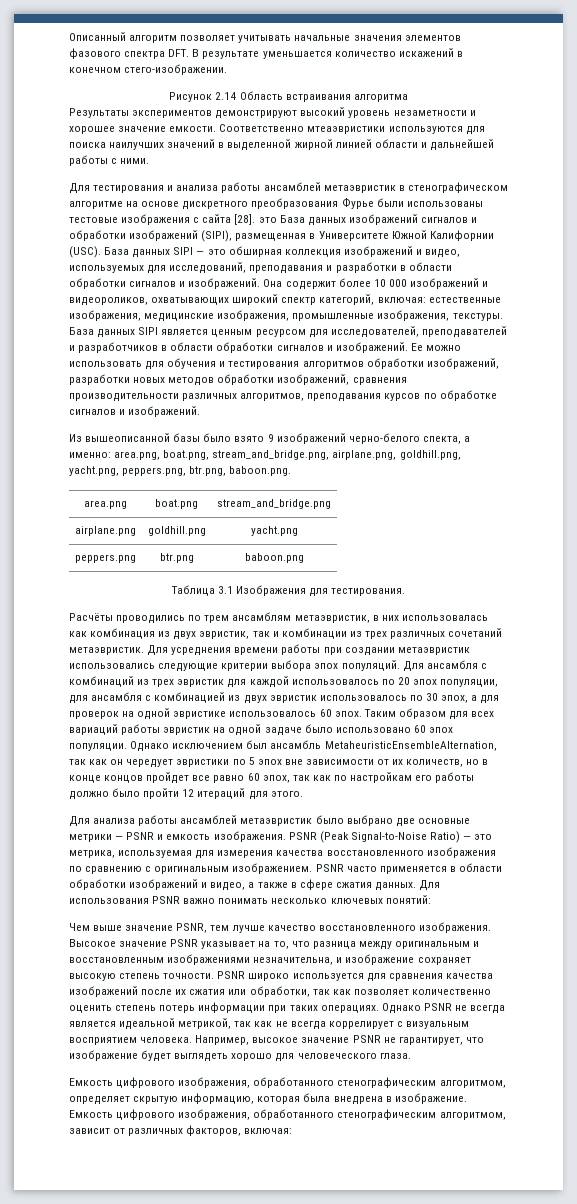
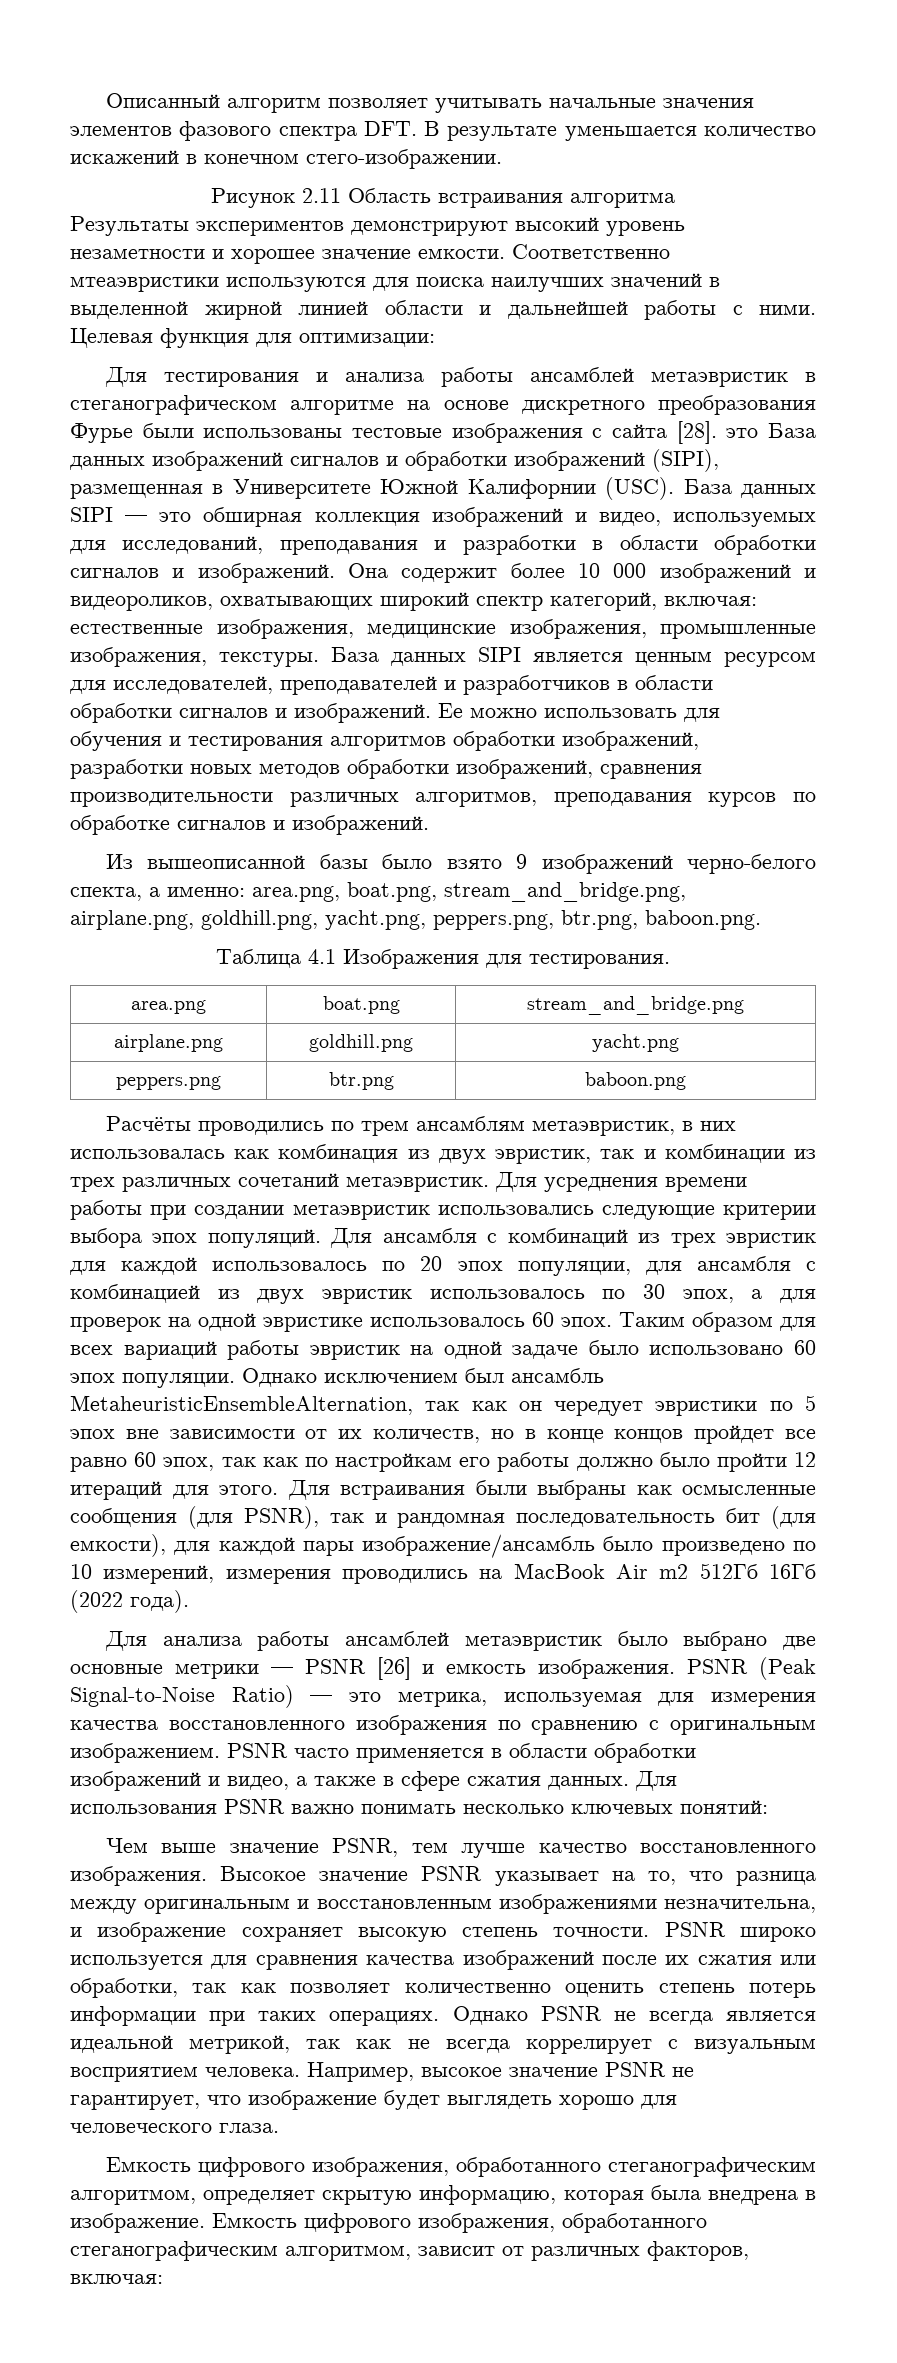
[215,92,237,100] 2.14 -> [302,188,341,203] 2.11
(150, 161) none -> [70,328,435,348] Целевая функция для оптимизации:
[407,182,508,193] стенографическом -> [70,395,277,415] стеганографическом
(292, 471) none -> [216,949,670,969] // Таблица 4.1 Изображения для тестирования.
[170,585,406,597] // Таблица 3.1 Изображения для тестирования. -> (686, 1081) none
(303, 794) none -> [287,1480,816,1500] [70,1506,816,1529] [70,1534,817,1558] [70,1563,816,1584] [70,1590,189,1613] Для встраивания были выбраны как осмысленные сообщения (для PSNR), так и рандомная последовательность бит (для емкости), для каждой пары изображение/ансамбль было произведено по 10 измерений, измерения проводились на MacBook Air m2 512Гб 16Гб (2022 года).
(155, 836) none -> [376,1657,411,1680] [26]
[337,1077,437,1088] стенографическим -> [608,2157,816,2177] стеганографическим
[337,1109,437,1120] стенографическим -> [70,2241,278,2261] стеганографическим

